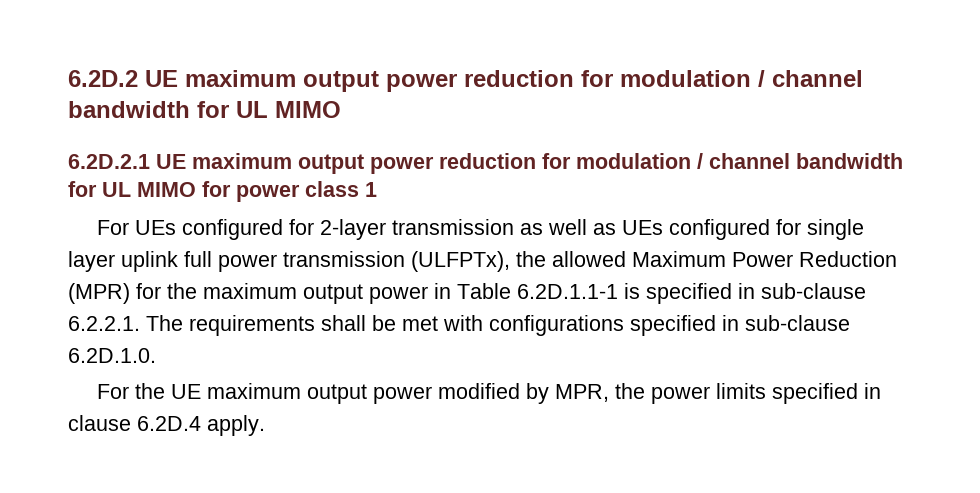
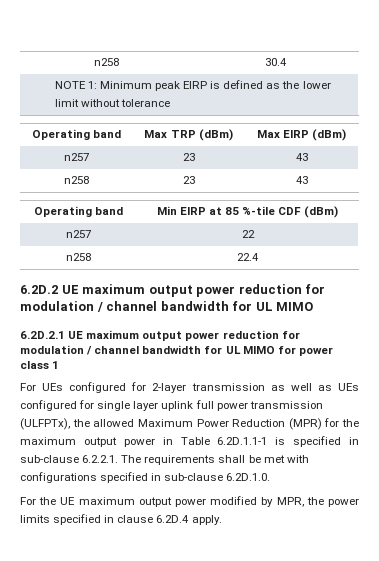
(68, 78) none -> [93,58,119,66] [264,58,287,66] [54,80,331,91] [54,99,170,107] [31,129,122,140] [144,129,233,141] [256,129,347,141] [64,153,89,161] [182,153,195,161] [295,153,308,161] [64,176,89,184] [182,176,195,184] [295,176,308,184] [33,206,124,217] [156,206,339,218] [66,230,91,238] [241,230,255,238] [66,253,91,261] [237,253,259,261] n258 | 30.4 // NOTE 1: Minimum peak EIRP is defined as the lower limit without tolerance // Operating band | Max TRP (dBm) | Max EIRP (dBm) // n257 | 23 | 43 // n258 | 23 | 43 // Operating band | Min EIRP at 85 %-tile CDF (dBm) // n257 | 22 // n258 | 22.4 //

